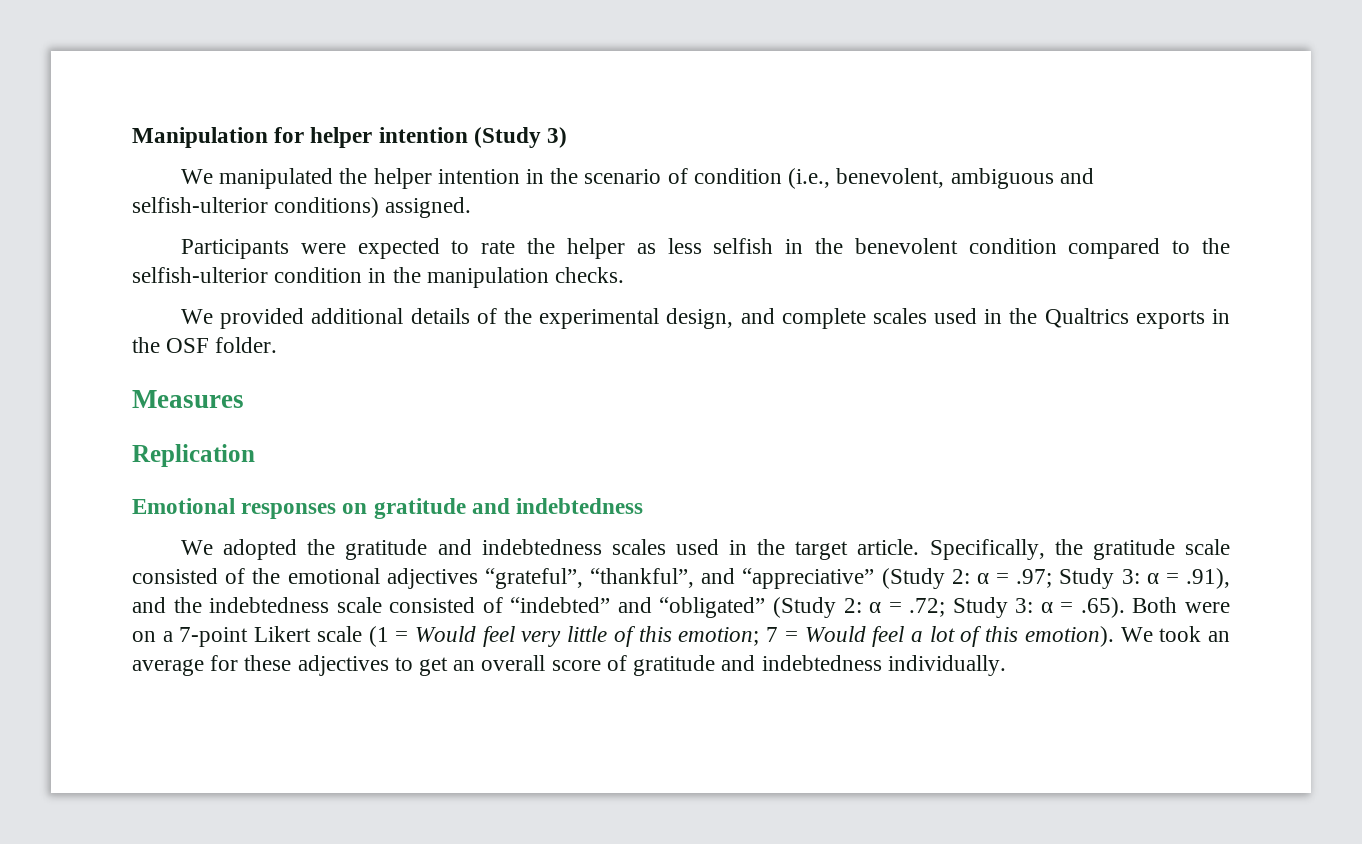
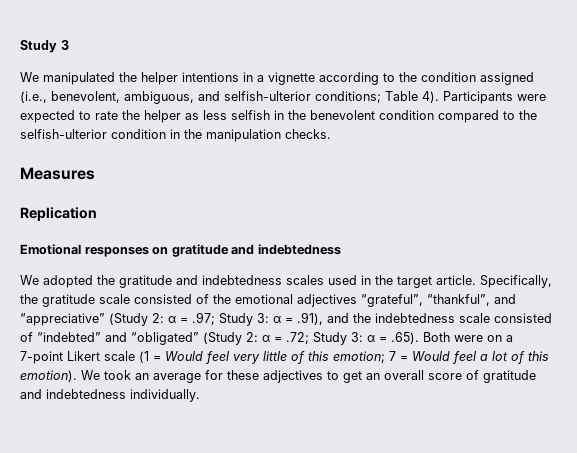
[132,127,568,148] [181,168,782,189] Manipulation for helper intention (Study 3) // We manipulated the helper intention in the scenario of condition -> [20,40,69,53] [20,72,534,85] Study 3 // We manipulated the helper intentions in a vignette according to the condition assigned
[950,168,1054,189] ambiguous -> [124,91,194,104] ambiguous,
[274,197,472,218] conditions) assigned. // -> [315,91,439,103] conditions; Table 4).
[181,308,1231,329] [132,337,278,353] // We provided additional details of the experimental design, and complete scales used in the Qualtrics exports in the OSF folder. -> (331, 134) none

